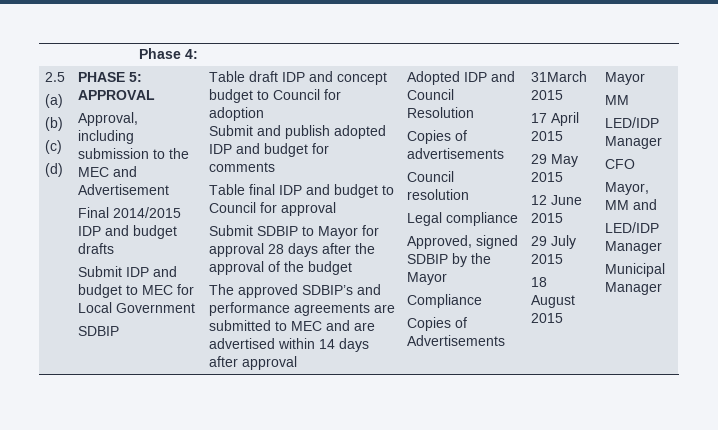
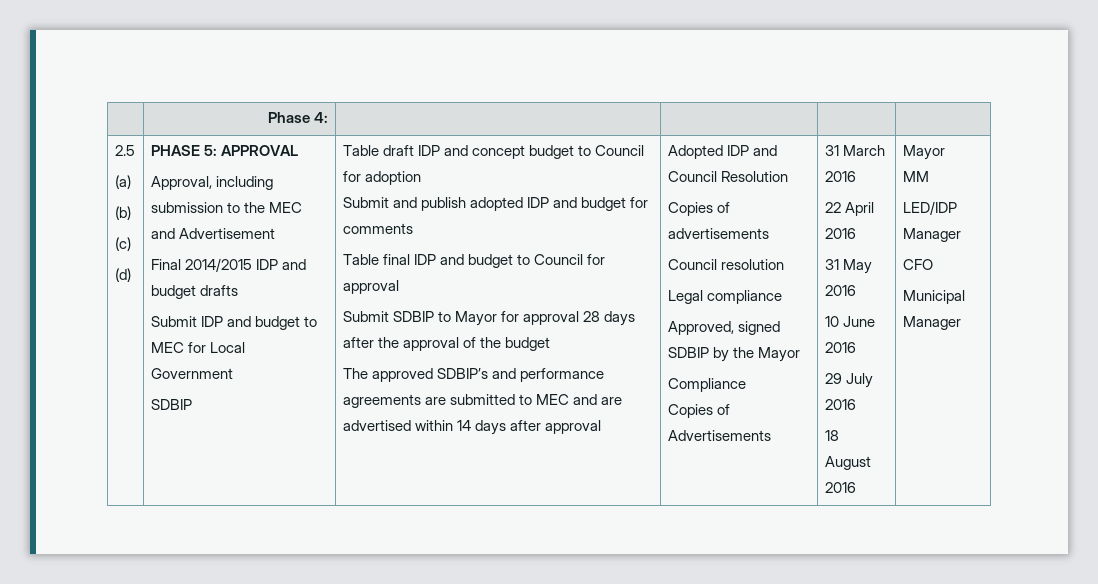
[531,71,588,82] [531,90,564,100] [531,112,580,126] [531,131,564,141] [531,154,579,167] [531,172,564,182] [531,195,583,205] [531,213,564,223] 31March 2015 // 17 April 2015 // 29 May 2015 // 12 June 2015 -> [824,145,885,156] [824,171,856,182] [824,202,874,216] [824,228,856,239] [824,259,872,274] [824,285,856,296] [824,316,875,327] [824,342,856,353] 31 March 2016 // 22 April 2016 // 31 May 2016 // 10 June 2016
[531,254,564,264] 2015 -> [824,399,856,410] 2016
[531,313,564,323] 2015 -> [824,482,856,493] 2016
[605,182,650,195] [605,199,658,210] [605,222,660,233] [605,241,663,254] // Mayor, MM and // LED/IDP Manager -> (933, 264) none

